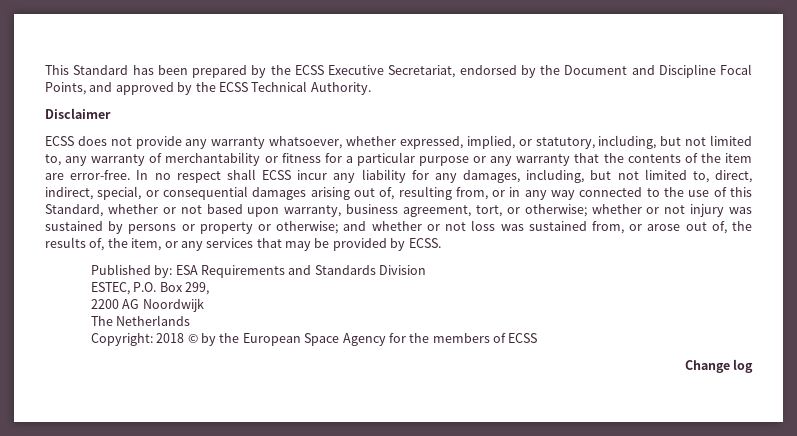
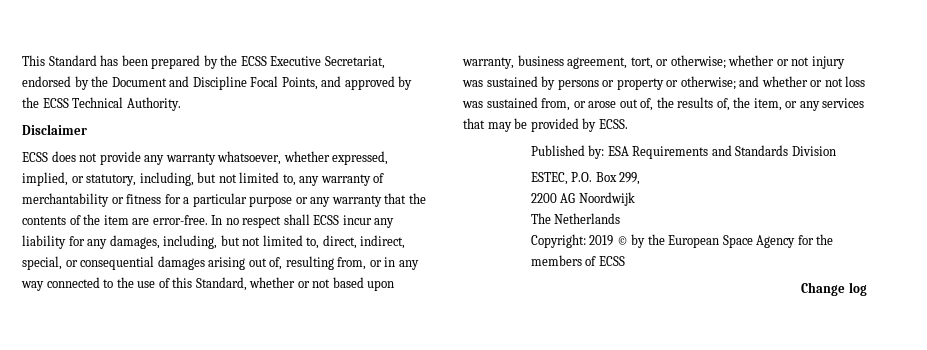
[156,333,185,343] 2018 -> [589,235,614,246] 2019

